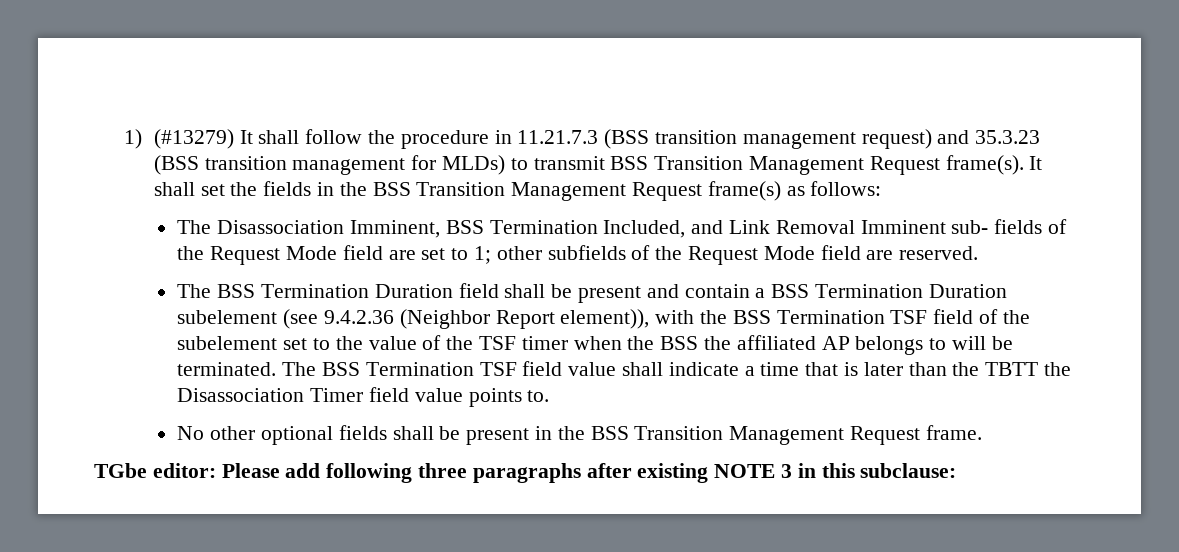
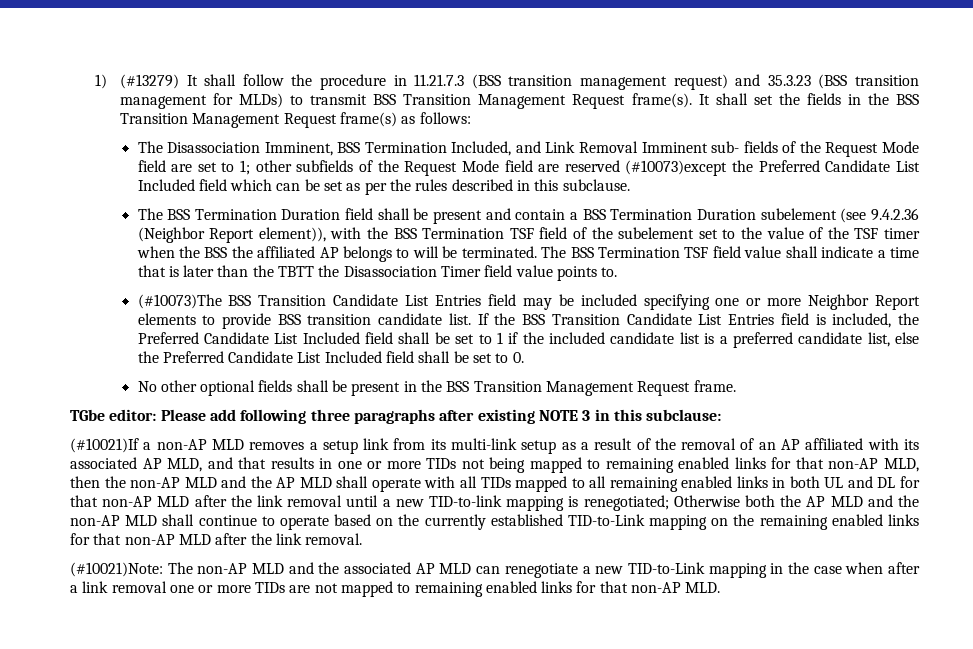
[899,246,979,260] reserved. -> [564,160,920,176] [137,179,630,195] reserved (#10073)except the Preferred Candidate List Included field which can be set as per the rules described in this subclause.
(550, 396) none -> [137,294,920,310] [137,313,919,329] [137,332,920,348] [137,351,524,363] // (#10073)The BSS Transition Candidate List Entries field may be included specifying one or more Neighbor Report elements to provide BSS transition candidate list. If the BSS Transition Candidate List Entries field is included, the Preferred Candidate List Included field shall be set to 1 if the included candidate list is a preferred candidate list, else the Preferred Candidate List Included field shall be set to 0.
(957, 470) none -> [70,438,920,454] [70,457,919,473] [70,476,920,492] [70,495,920,511] [70,514,919,530] [70,533,363,545] [70,562,921,578] [70,581,721,597] // (#10021)If a non-AP MLD removes a setup link from its multi-link setup as a result of the removal of an AP affiliated with its associated AP MLD, and that results in one or more TIDs not being mapped to remaining enabled links for that non-AP MLD, then the non-AP MLD and the AP MLD shall operate with all TIDs mapped to all remaining enabled links in both UL and DL for that non-AP MLD after the link removal until a new TID-to-link mapping is renegotiated; Otherwise both the AP MLD and the non-AP MLD shall continue to operate based on the currently established TID-to-Link mapping on the remaining enabled links for that non-AP MLD after the link removal. // (#10021)Note: The non-AP MLD and the associated AP MLD can renegotiate a new TID-to-Link mapping in the case when after a link removal one or more TIDs are not mapped to remaining enabled links for that non-AP MLD.

